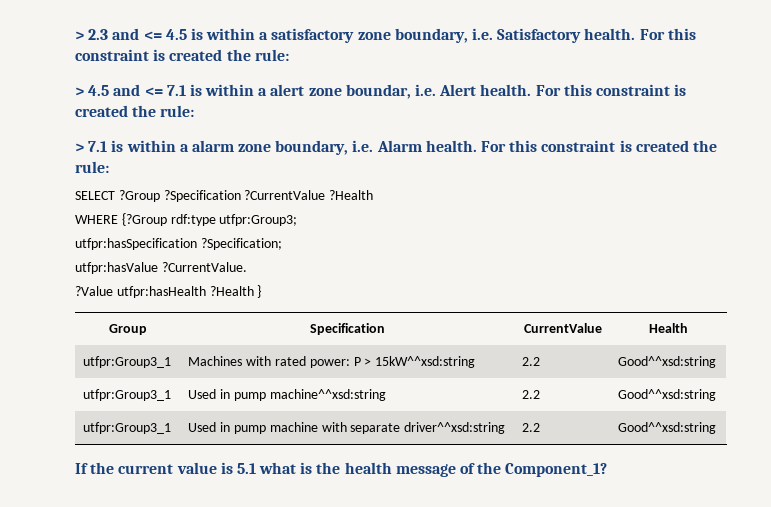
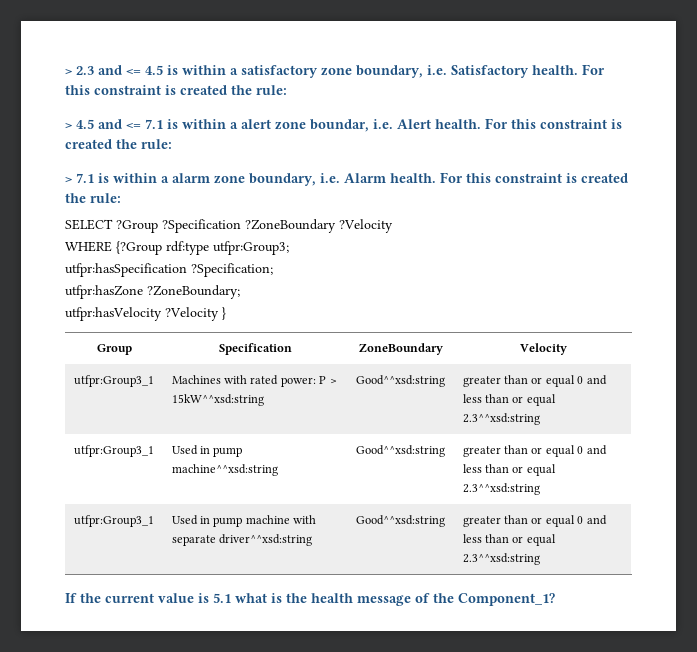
[244,190,374,200] ?CurrentValue ?Health -> [245,219,393,233] ?ZoneBoundary ?Velocity
[75,262,247,274] [75,286,254,298] utfpr:hasValue ?CurrentValue. // ?Value utfpr:hasHealth ?Health -> [65,285,240,299] [65,307,219,321] utfpr:hasZone ?ZoneBoundary; // utfpr:hasVelocity ?Velocity
[523,323,602,333] [649,323,688,333] CurrentValue | Health -> [359,343,443,355] [519,343,567,355] ZoneBoundary | Velocity
[522,357,541,366] [618,356,717,368] 2.2 | Good^^xsd:string -> [355,375,445,387] [462,375,607,387] [462,394,556,406] [462,413,540,425] Good^^xsd:string | greater than or equal 0 and less than or equal 2.3^^xsd:string
[522,390,541,399] [618,389,717,401] 2.2 | Good^^xsd:string -> [355,445,445,457] [462,445,607,457] [462,464,556,476] [462,483,540,495] Good^^xsd:string | greater than or equal 0 and less than or equal 2.3^^xsd:string
[522,423,541,432] [618,422,717,434] 2.2 | Good^^xsd:string -> [355,515,445,527] [462,515,607,527] [462,534,556,546] [462,553,540,565] Good^^xsd:string | greater than or equal 0 and less than or equal 2.3^^xsd:string

